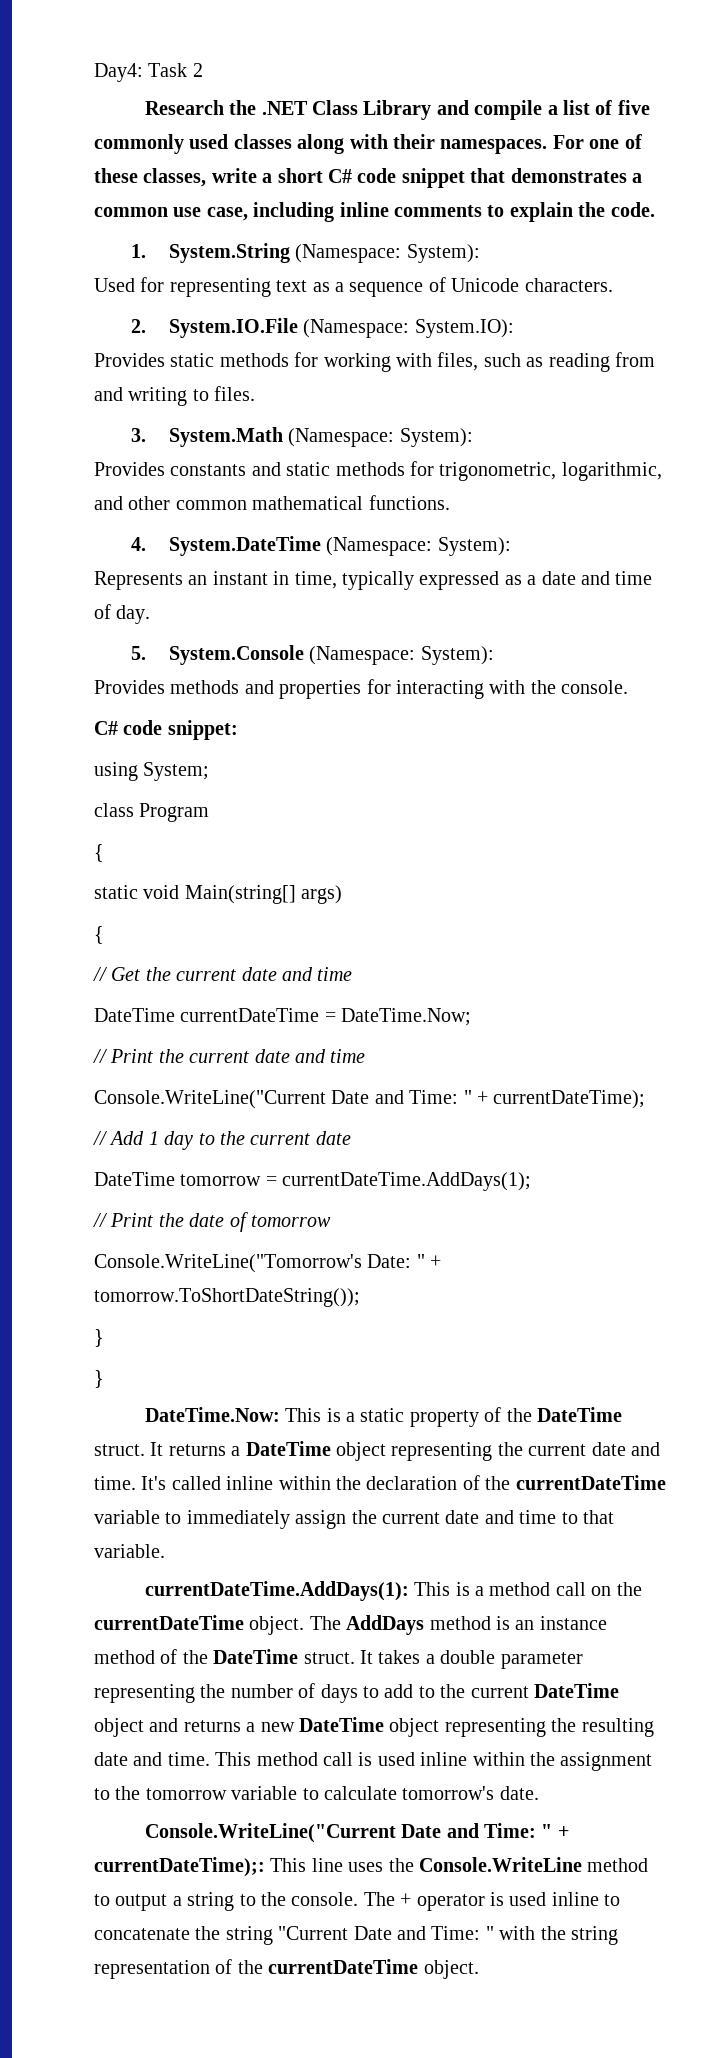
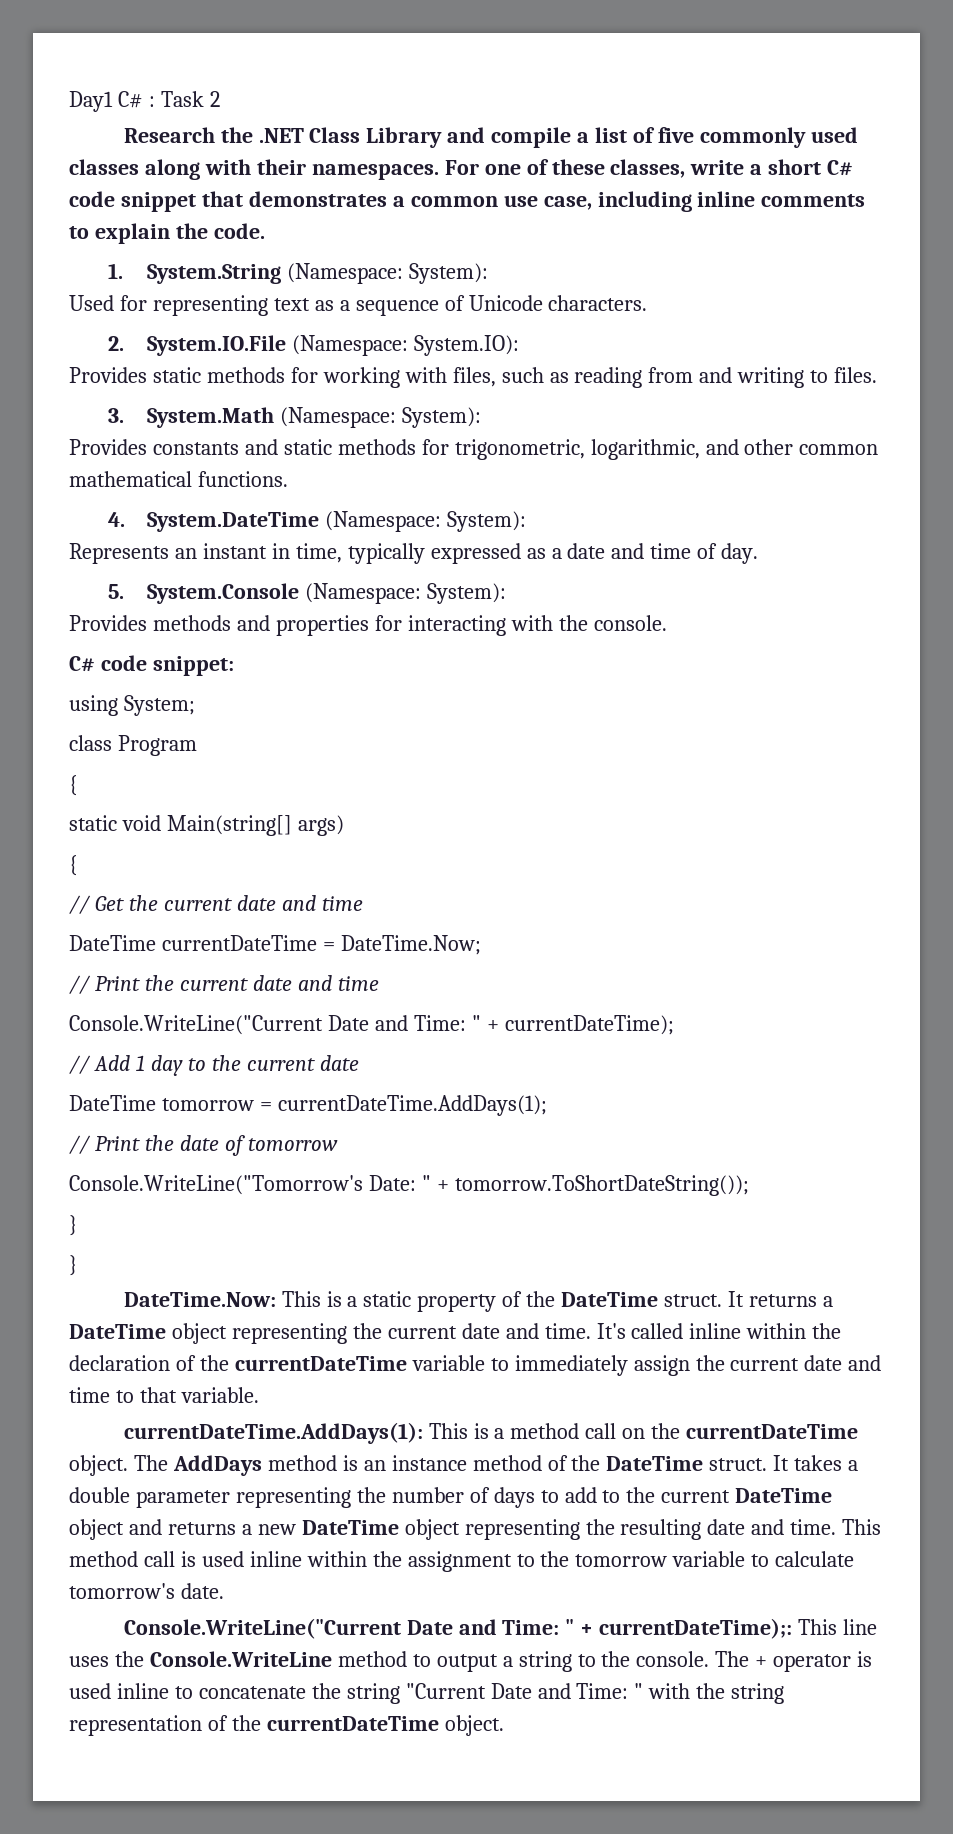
[94,63,143,82] Day4: -> [69,91,155,112] Day1 C# :

